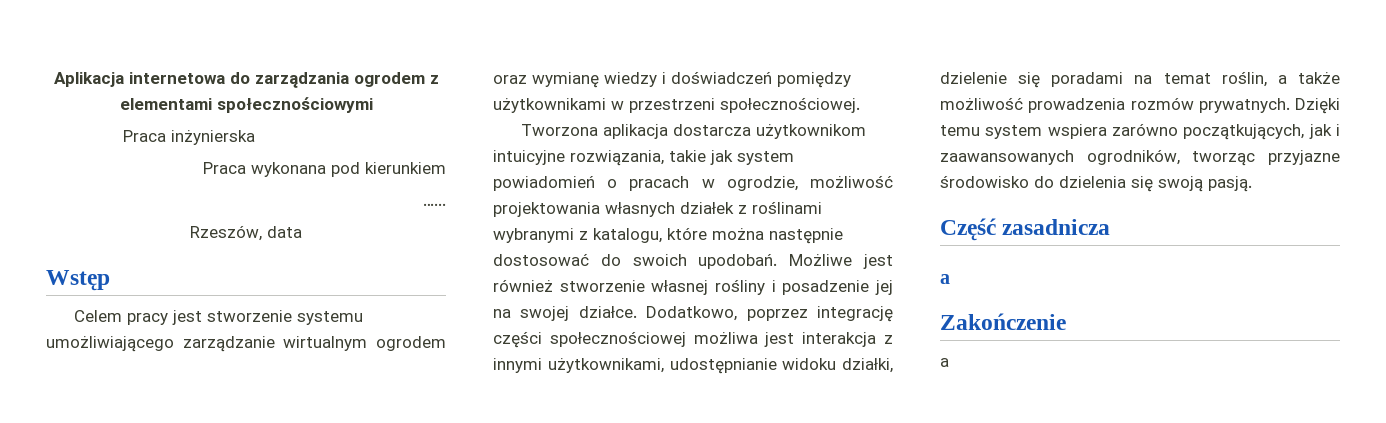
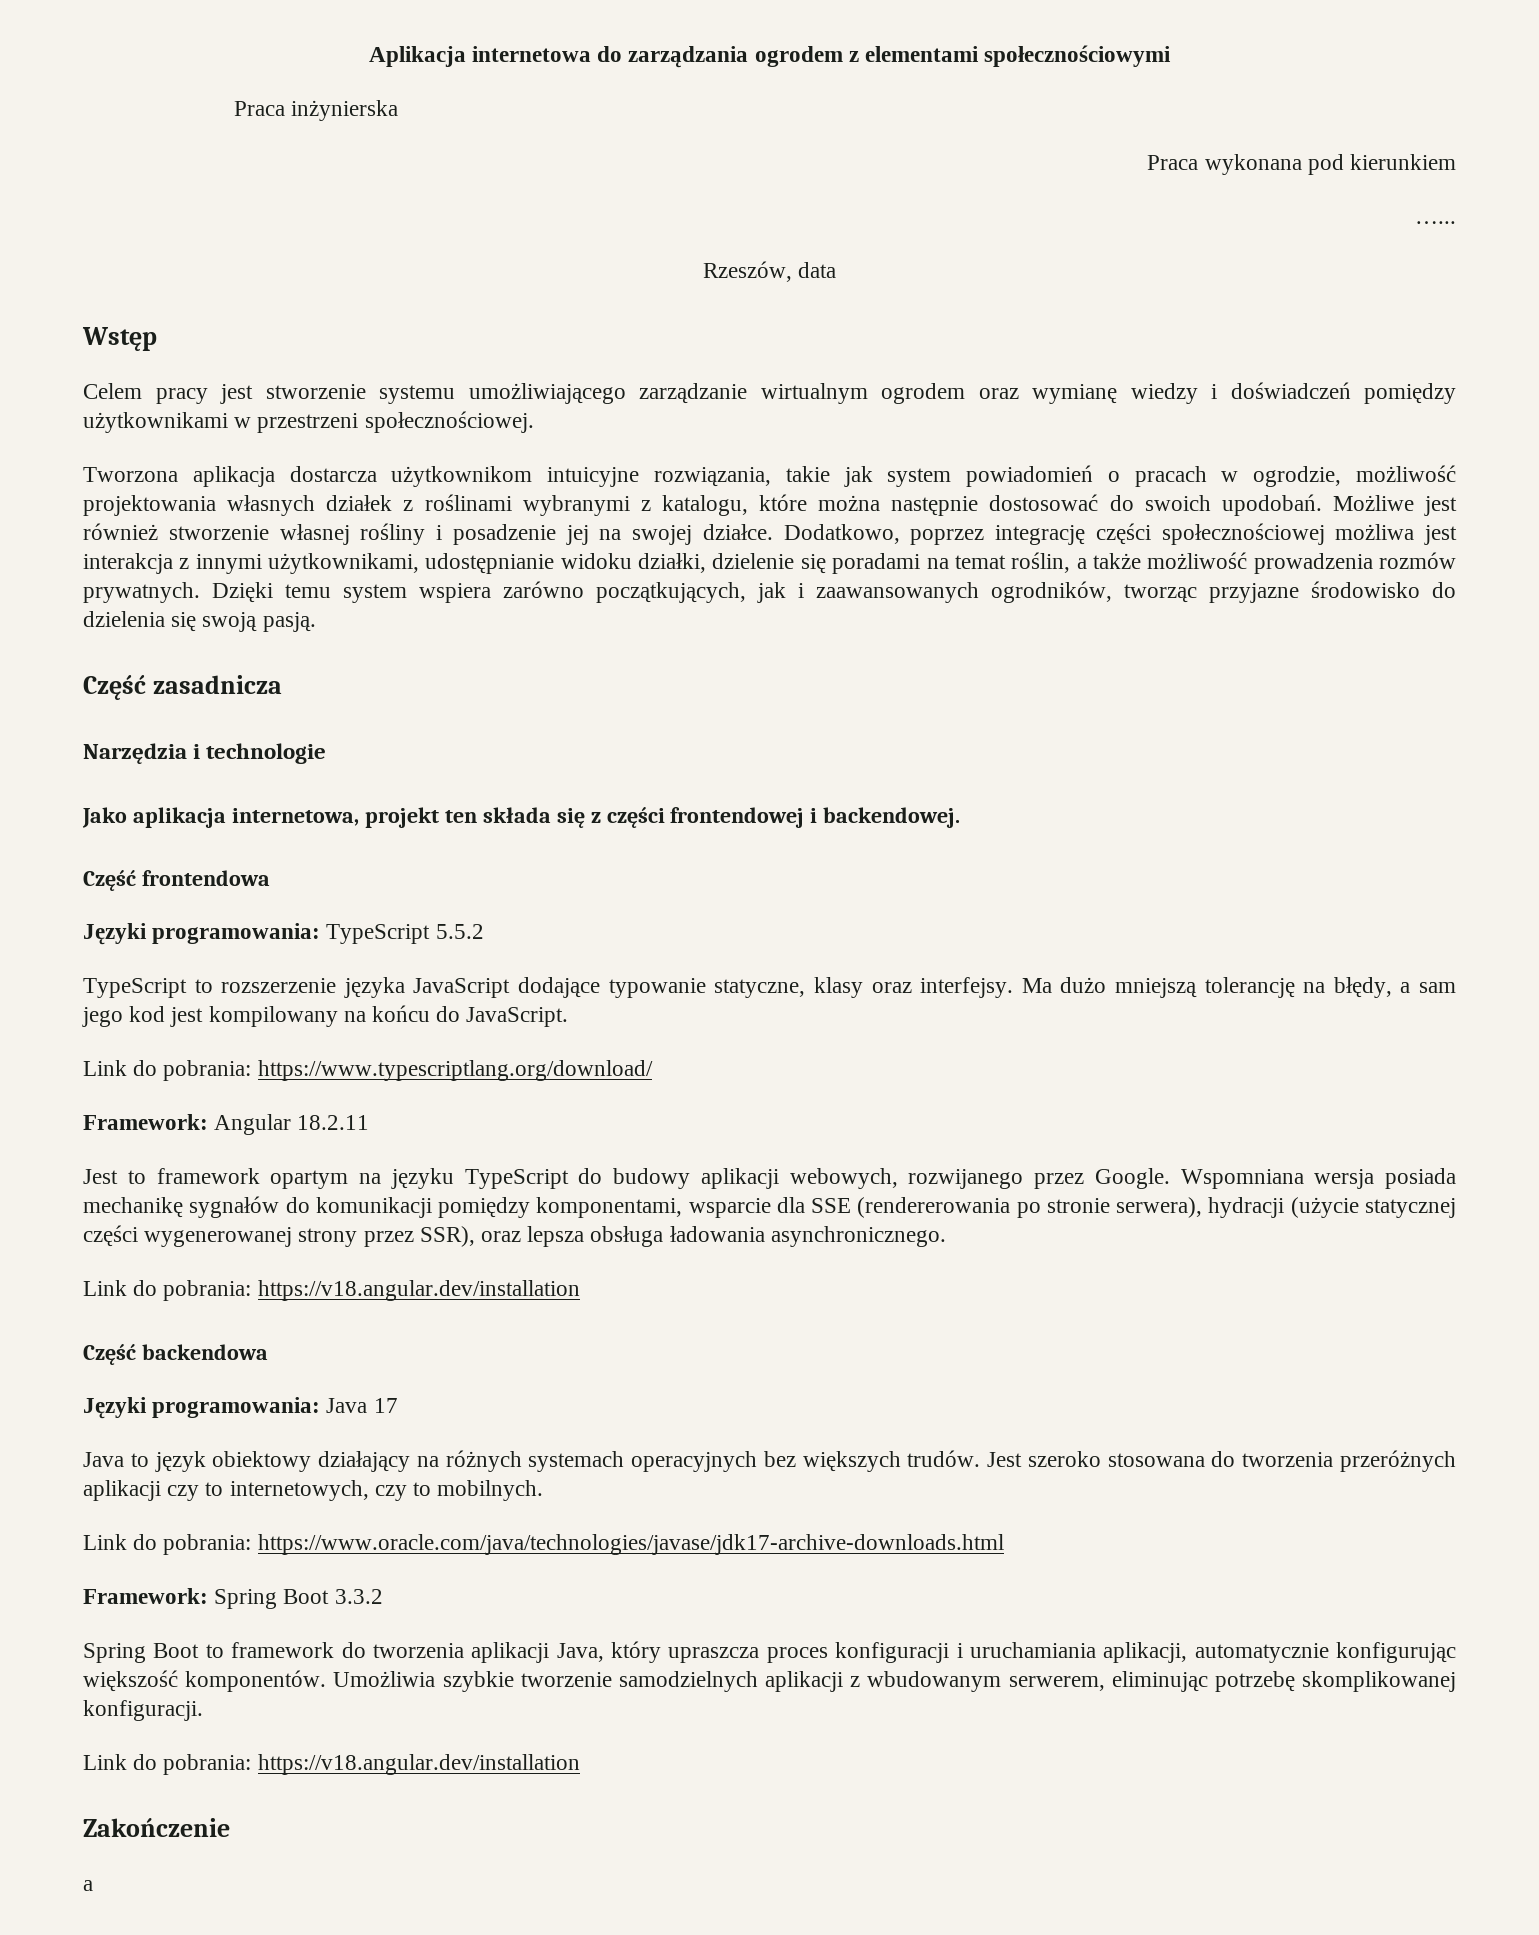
[940,274,950,284] a -> [83,743,327,764] [82,807,961,828] [83,870,270,891] [83,923,484,945] [83,977,1456,998] [82,1005,569,1027] [83,1060,653,1081] [83,1114,370,1135] [83,1168,1456,1189] [83,1196,1456,1218] [83,1225,946,1247] [83,1280,580,1301] [83,1344,268,1365] [83,1397,398,1419] [83,1450,1456,1472] [83,1480,544,1501] [83,1534,1004,1555] [83,1588,383,1609] [83,1641,1456,1663] [83,1670,1456,1692] [83,1700,203,1721] [83,1754,580,1775] Narzędzia i technologie // Jako aplikacja internetowa, projekt ten składa się z części frontendowej i backendowej. // Część frontendowa // Języki programowania: TypeScript 5.5.2 // TypeScript to rozszerzenie języka JavaScript dodające typowanie statyczne, klasy oraz interfejsy. Ma dużo mniejszą tolerancję na błędy, a sam jego kod jest kompilowany na końcu do JavaScript. // Link do pobrania: https://www.typescriptlang.org/download/ // Framework: Angular 18.2.11 // Jest to framework opartym na języku TypeScript do budowy aplikacji webowych, rozwijanego przez Google. Wspomniana wersja posiada mechanikę sygnałów do komunikacji pomiędzy komponentami, wsparcie dla SSE (rendererowania po stronie serwera), hydracji (użycie statycznej części wygenerowanej strony przez SSR), oraz lepsza obsługa ładowania asynchronicznego. // Link do pobrania: https://v18.angular.dev/installation // Część backendowa // Języki programowania: Java 17 // Java to język obiektowy działający na różnych systemach operacyjnych bez większych trudów. Jest szeroko stosowana do tworzenia przeróżnych aplikacji czy to internetowych, czy to mobilnych. // Link do pobrania: https://www.oracle.com/java/technologies/javase/jdk17-archive-downloads.html // Framework: Spring Boot 3.3.2 // Spring Boot to framework do tworzenia aplikacji Java, który upraszcza proces konfiguracji i uruchamiania aplikacji, automatycznie konfigurując większość komponentów. Umożliwia szybkie tworzenie samodzielnych aplikacji z wbudowanym serwerem, eliminując potrzebę skomplikowanej konfiguracji. // Link do pobrania: https://v18.angular.dev/installation

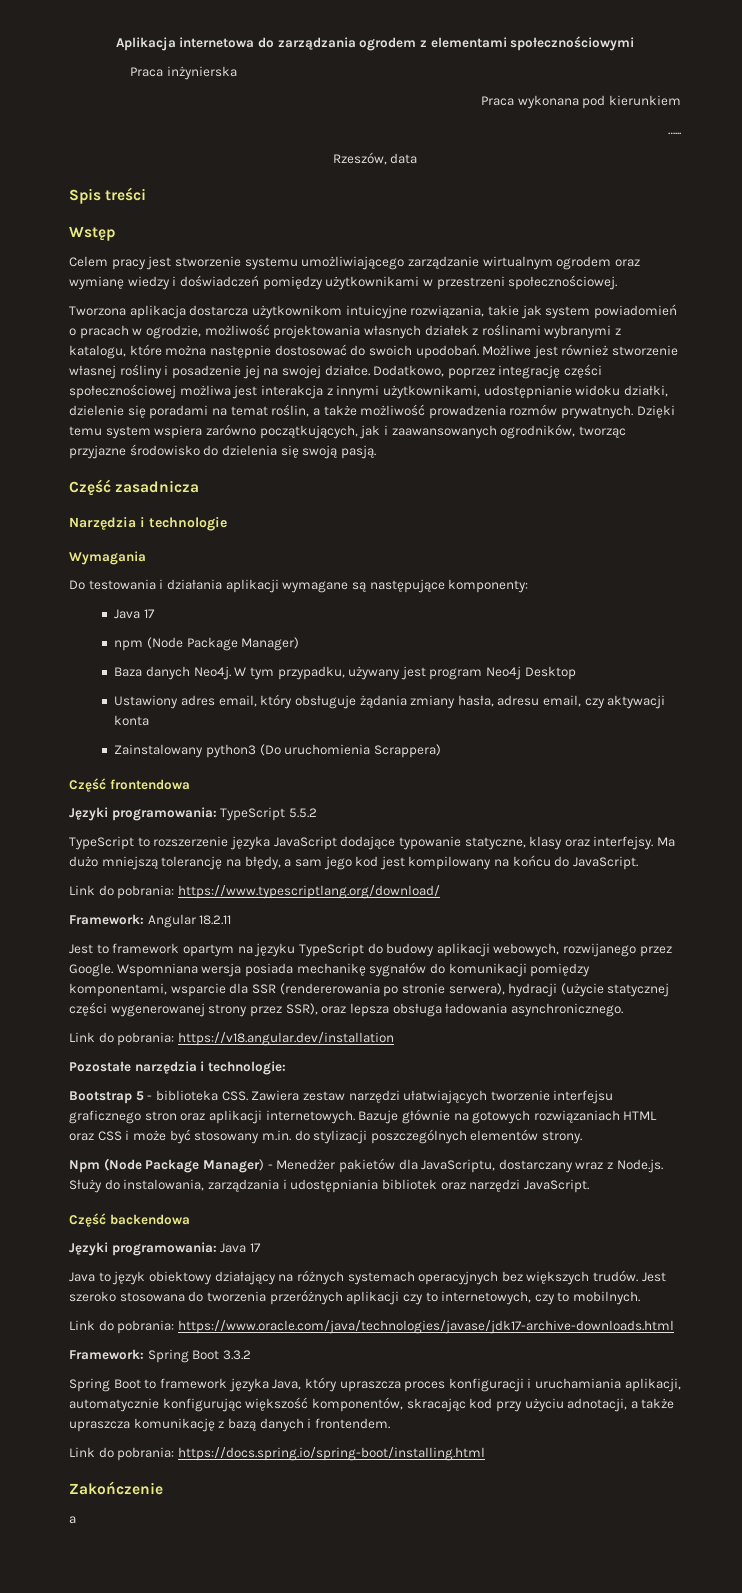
(837, 270) none -> [69,187,147,204] // Spis treści
[82,807,961,828] Jako aplikacja internetowa, projekt ten składa się z części frontendowej i backendowej. -> [69,551,146,565] [69,579,529,593] [114,609,155,619] [114,637,300,651] [114,666,576,680] [114,694,666,709] [114,715,150,726] [114,744,441,758] Wymagania // Do testowania i działania aplikacji wymagane są następujące komponenty: // Java 17 // npm (Node Package Manager) // Baza danych Neo4j. W tym przypadku, używany jest program Neo4j Desktop // Ustawiony adres email, który obsługuje żądania zmiany hasła, adresu email, czy aktywacji konta // Zainstalowany python3 (Do uruchomienia Scrappera)
[811,1198,852,1213] SSE -> [251,984,276,994] SSR
(580, 1290) none -> [69,1061,286,1075] [69,1090,614,1104] [69,1109,658,1124] [69,1129,583,1144] [69,1158,663,1173] [69,1179,589,1193] // Pozostałe narzędzia i technologie: // Bootstrap 5 - biblioteka CSS. Zawiera zestaw narzędzi ułatwiających tworzenie interfejsu graficznego stron oraz aplikacji internetowych. Bazuje głównie na gotowych rozwiązaniach HTML oraz CSS i może być stosowany m.in. do stylizacji poszczególnych elementów strony. // Npm (Node Package Manager) - Menedżer pakietów dla JavaScriptu, dostarczany wraz z Node.js. Służy do instalowania, zarządzania i udostępniania bibliotek oraz narzędzi JavaScript.
[341,1642,550,1663] do tworzenia aplikacji -> [228,1378,269,1392] języka
[185,1670,1456,1692] [83,1700,203,1721] [83,1754,580,1775] komponentów. Umożliwia szybkie tworzenie samodzielnych aplikacji z wbudowanym serwerem, eliminując potrzebę skomplikowanej konfiguracji. // Link do pobrania: https://v18.angular.dev/installation -> [311,1397,675,1412] [69,1418,390,1432] [69,1447,485,1461] komponentów, skracając kod przy użyciu adnotacji, a także upraszcza komunikację z bazą danych i frontendem. // Link do pobrania: https://docs.spring.io/spring-boot/installing.html

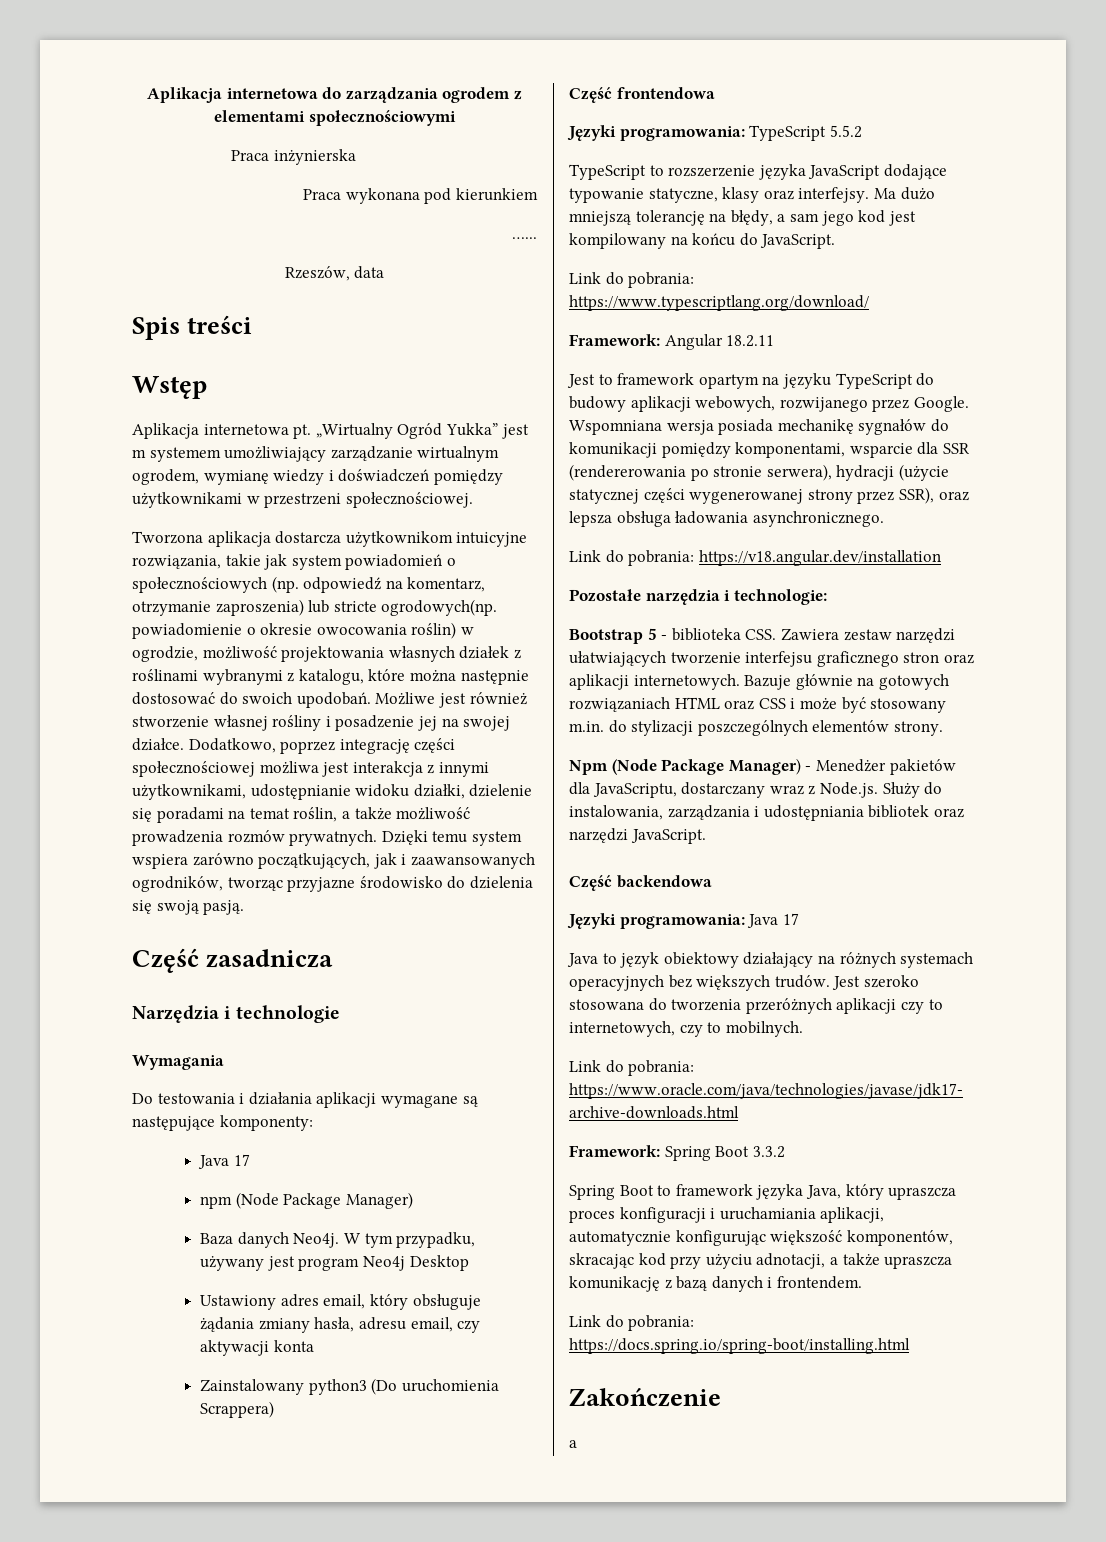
[69,256,640,270] Celem pracy jest stworzenie systemu umożliwiającego zarządzanie wirtualnym ogrodem oraz -> [132,423,529,439] [132,446,500,462] [132,469,199,485] Aplikacja internetowa pt. „Wirtualny Ogród Yukka” jest m systemem umożliwiający zarządzanie wirtualnym ogrodem,
[79,325,129,339] pracach -> [132,576,486,593] [132,599,498,616] [132,622,457,639] społecznościowych (np. odpowiedź na komentarz, otrzymanie zaproszenia) lub stricte ogrodowych(np. powiadomienie o okresie owocowania roślin)

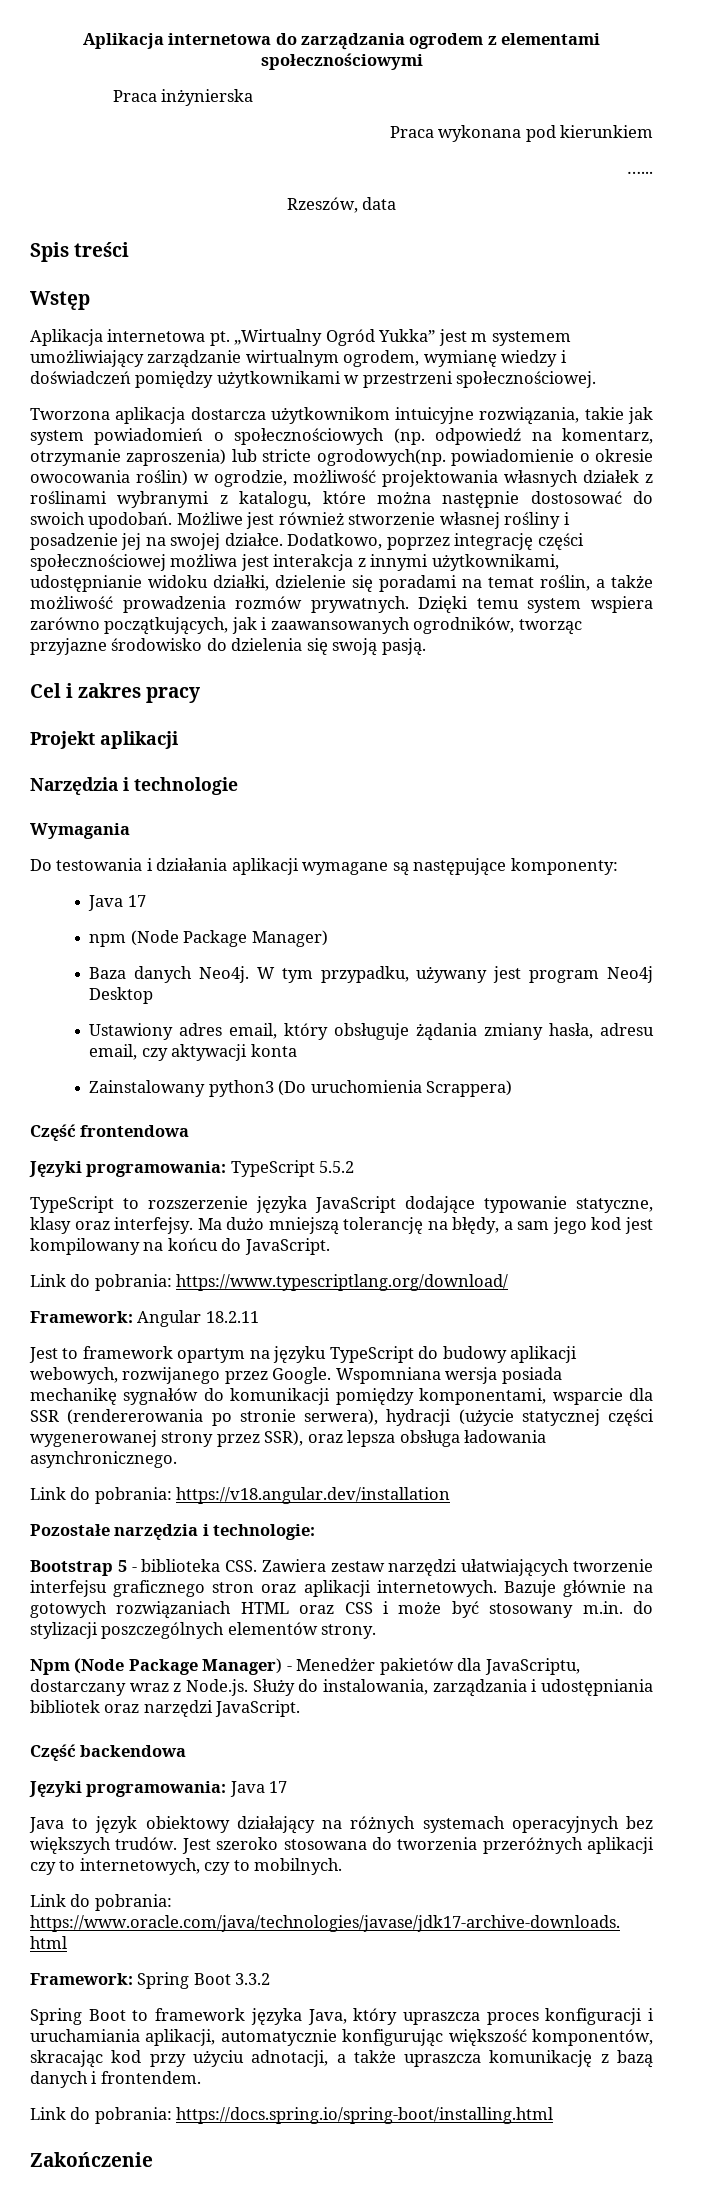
[132,948,334,973] Część zasadnicza -> [30,683,201,703] [30,731,179,749] Cel i zakres pracy // Projekt aplikacji
[569,1440,577,1448] // a -> (153, 2159) none

